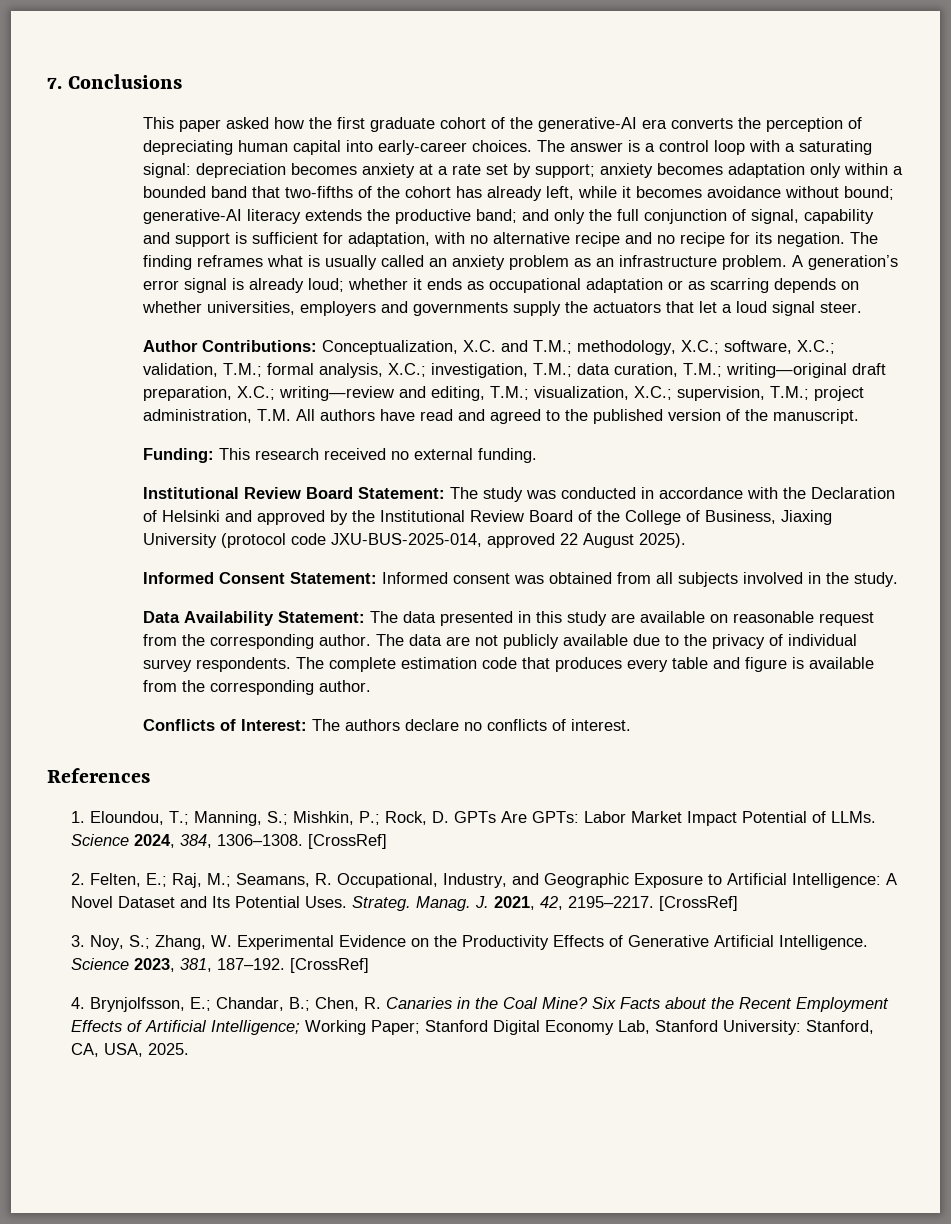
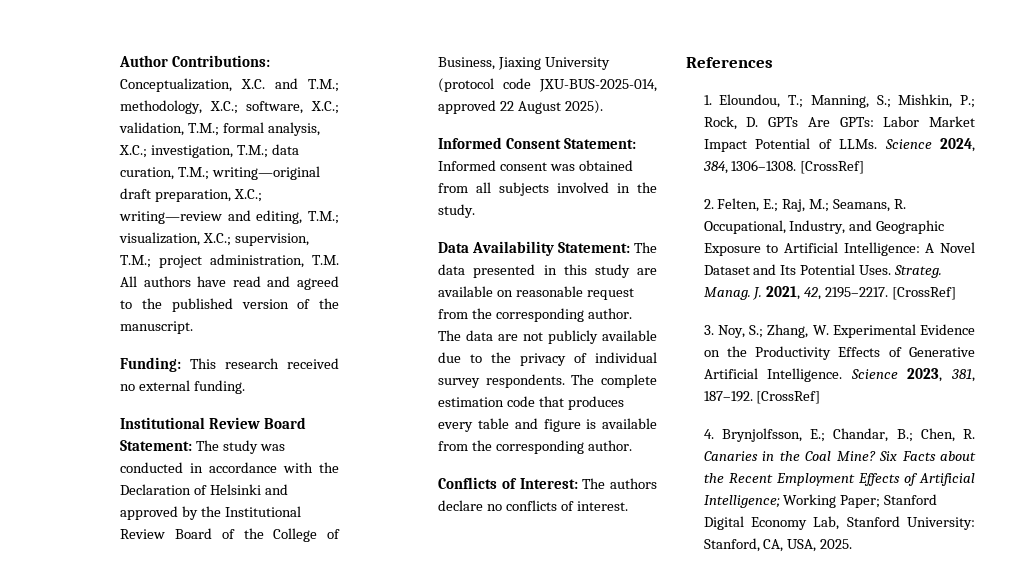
[47,74,183,89] [142,117,862,132] [142,140,872,155] [142,163,903,178] [142,186,894,201] [142,209,874,224] [142,232,878,247] [142,255,898,270] [142,278,859,293] [141,301,862,316] 7. Conclusions // This paper asked how the first graduate cohort of the generative-AI era converts the perception of depreciating human capital into early-career choices. The answer is a control loop with a saturating signal: depreciation becomes anxiety at a rate set by support; anxiety becomes adaptation only within a bounded band that two-fifths of the cohort has already left, while it becomes avoidance without bound; generative-AI literacy extends the productive band; and only the full conjunction of signal, capability and support is sufficient for adaptation, with no alternative recipe and no recipe for its negation. The finding reframes what is usually called an anxiety problem as an infrastructure problem. A generation’s error signal is already loud; whether it ends as occupational adaptation or as scarring depends on whether universities, employers and governments supply the actuators that let a loud signal steer. // -> (119, 61) none

